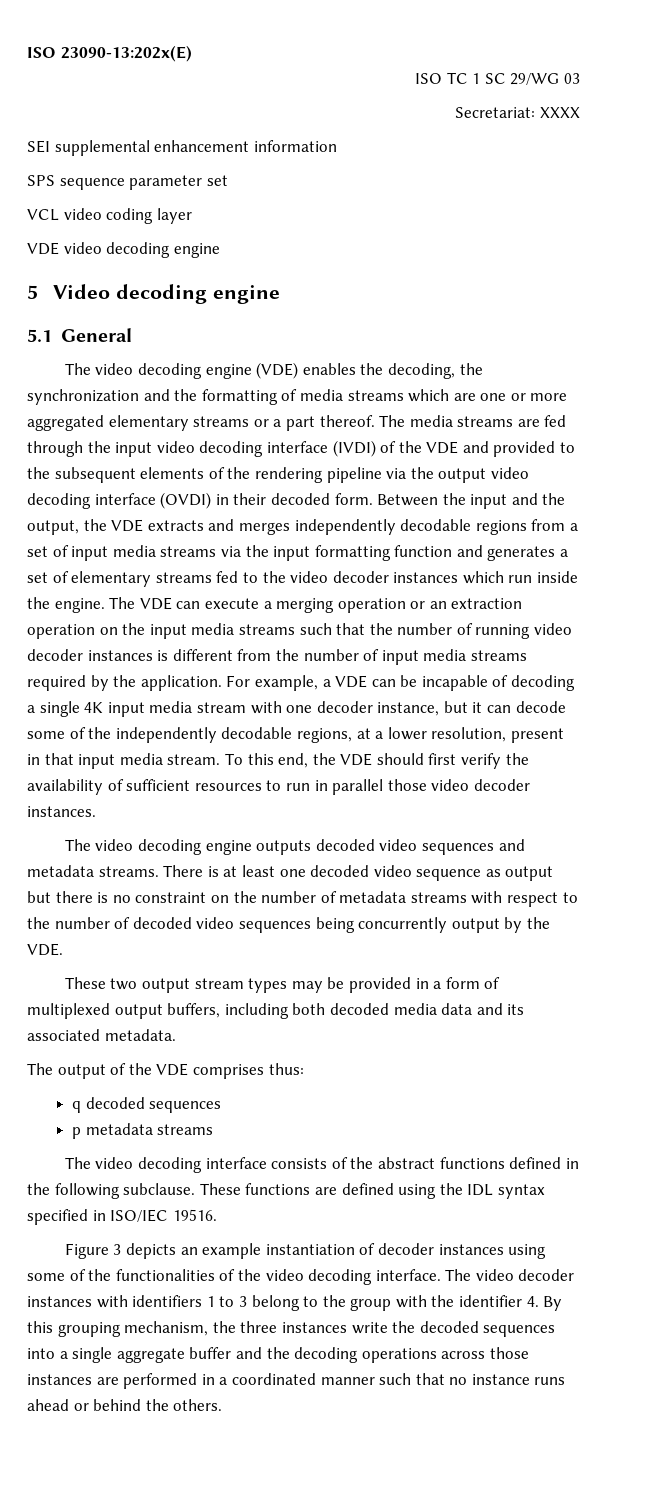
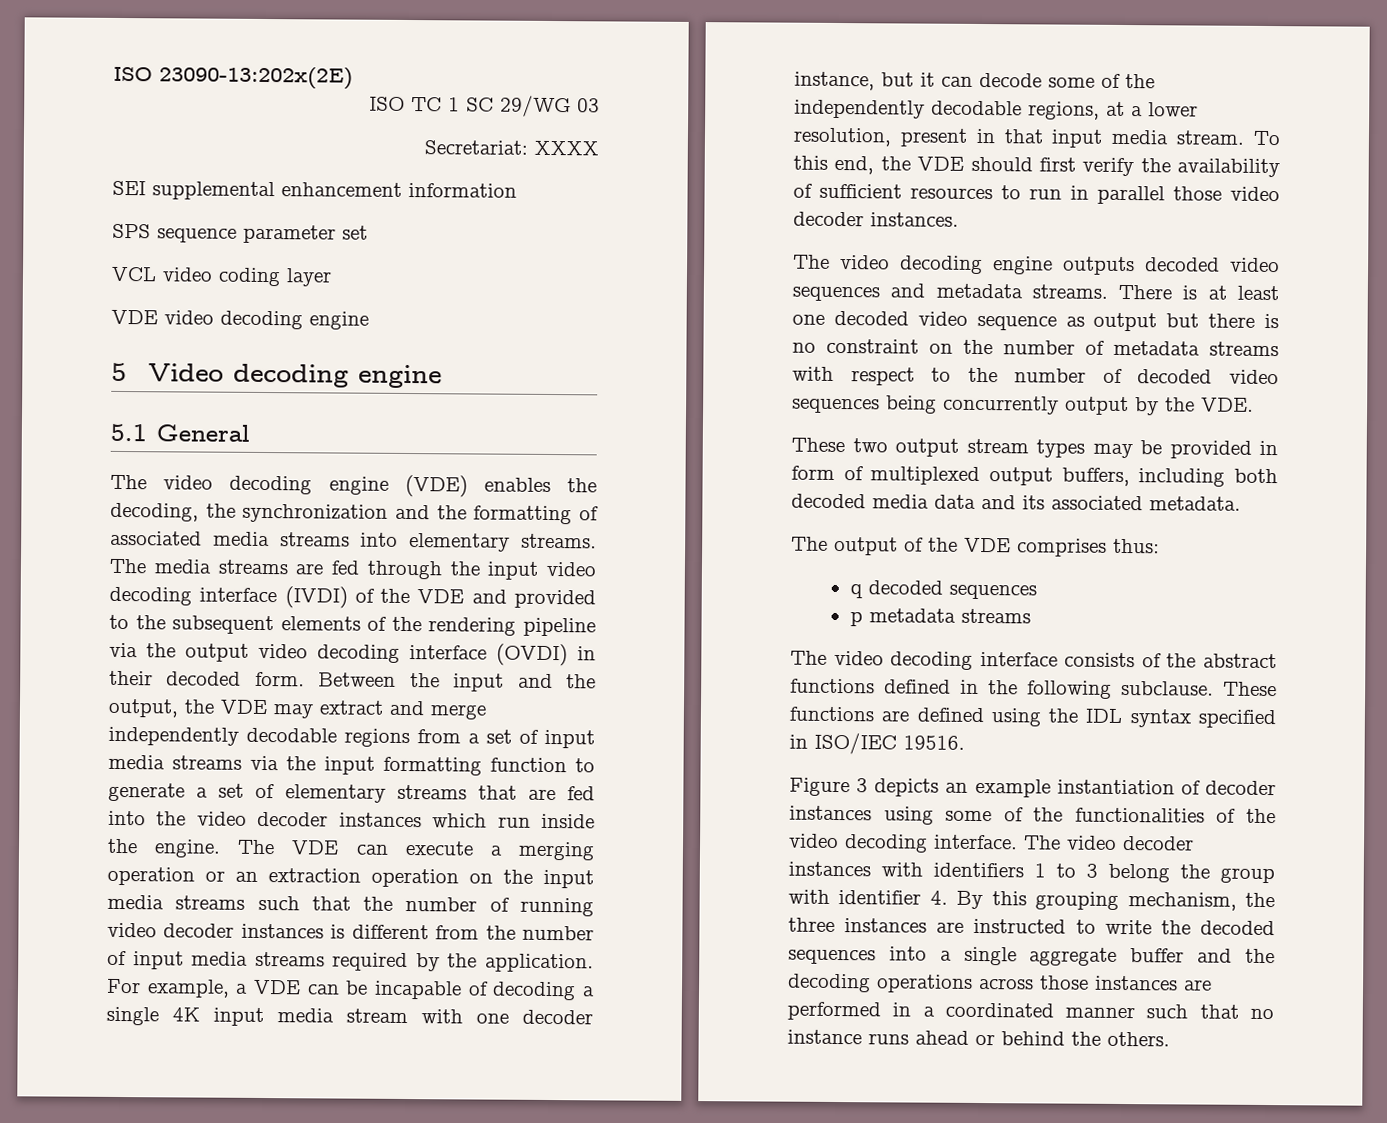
[27,45,192,62] ISO 23090-13:202x(E) -> [113,66,353,90] ISO 23090-13:202x(2E)
[299,389,568,402] [27,415,375,431] media streams which are one or more aggregated elementary streams or a part thereof. -> [110,530,597,552] associated media streams into elementary streams.
[147,519,290,535] extracts and merges -> [273,700,486,720] may extract and merge
[456,545,556,561] and generates -> [575,758,595,773] [108,782,185,802] to generate
[216,571,258,583] fed to -> [477,785,595,801] [108,810,146,826] that are fed into
[433,981,442,989] a -> (1278, 448) none
[303,1296,319,1307] to -> (1170, 873) none
[431,1295,455,1307] the -> (830, 896) none
(347, 1327) none -> [936,918,1096,934] are instructed to

